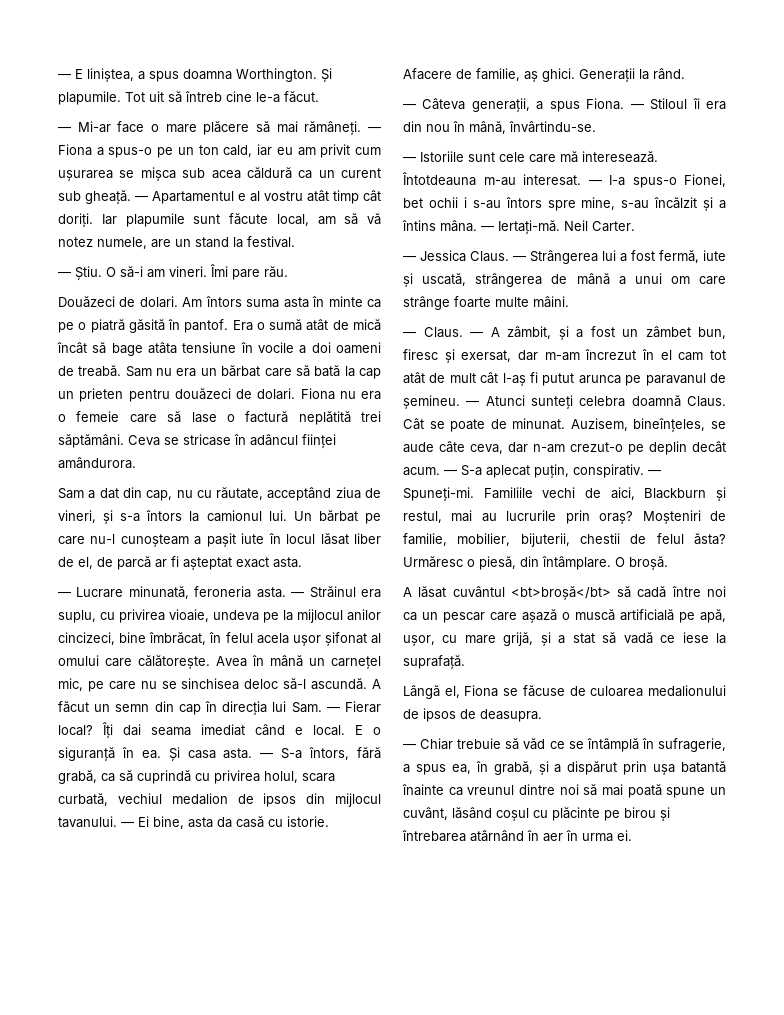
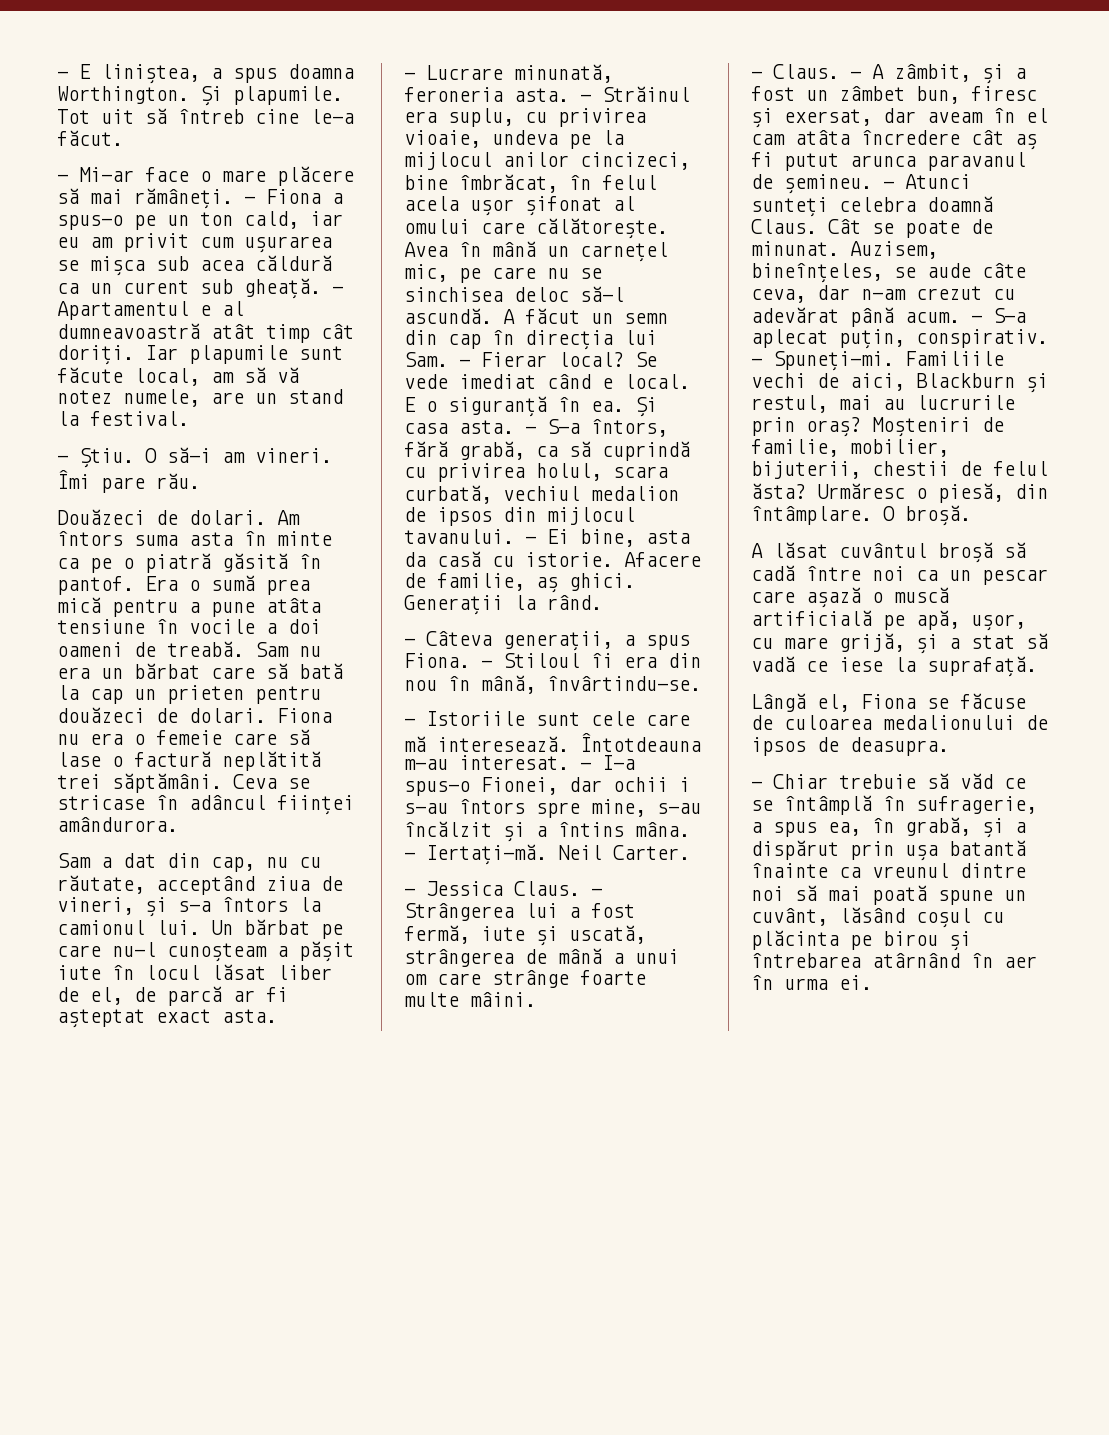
[264,191,303,201] vostru -> [57,323,200,339] dumneavoastră
[306,319,381,331] [57,342,143,356] atât de mică încât să bage -> [266,579,310,595] [57,597,255,617] prea mică pentru a pune
[206,533,236,547] pașit -> [299,941,354,962] pășit
[102,722,191,739] Îți dai seama -> [635,352,657,367] [404,374,448,389] Se vede
[403,198,423,208] bet -> [569,777,602,792] dar
[544,349,637,361] m-am încrezut -> [927,112,983,123] aveam
[710,350,726,360] [403,372,526,386] tot atât de mult cât l-aș -> [795,130,1037,150] atâta încredere cât aș
[625,375,642,386] pe -> (916, 161) none
[570,441,726,455] crezut-o pe deplin decât -> [916,286,1015,300] [751,307,894,327] crezut cu adevărat până
[510,586,611,600] <bt>broșă</bt> -> [938,542,993,563] broșă
[552,807,600,821] plăcinte -> [751,930,839,950] plăcinta

